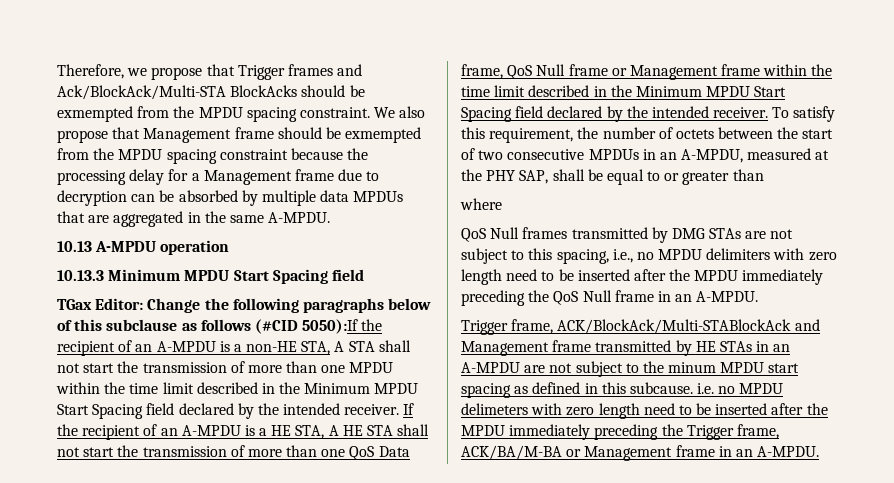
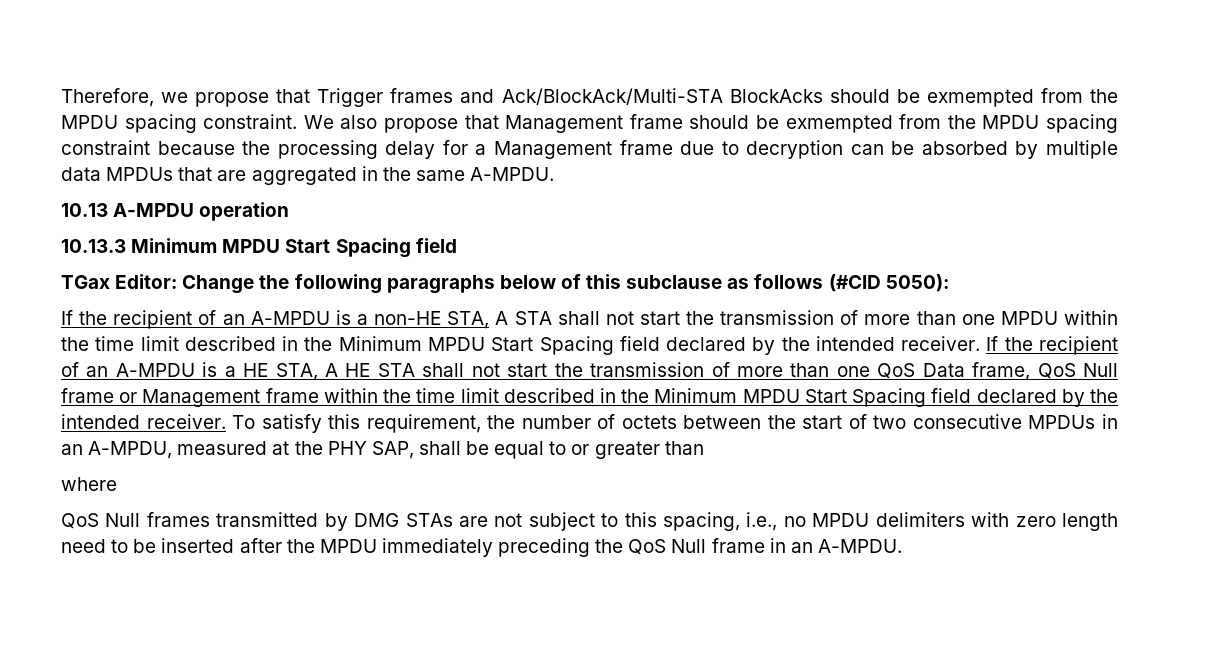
[302,319,359,334] 5050):If -> [885,274,949,292] [61,310,73,325] 5050): // If
[461,319,820,335] [461,340,791,356] [461,361,800,377] [461,382,784,398] [461,403,828,419] [461,424,779,440] [461,445,820,461] // Trigger frame, ACK/BlockAck/Multi-STABlockAck and Management frame transmitted by HE STAs in an A-MPDU are not subject to the minum MPDU start spacing as defined in this subcause. i.e. no MPDU delimeters with zero length need to be inserted after the MPDU immediately preceding the Trigger frame, ACK/BA/M-BA or Management frame in an A-MPDU. -> (902, 546) none

